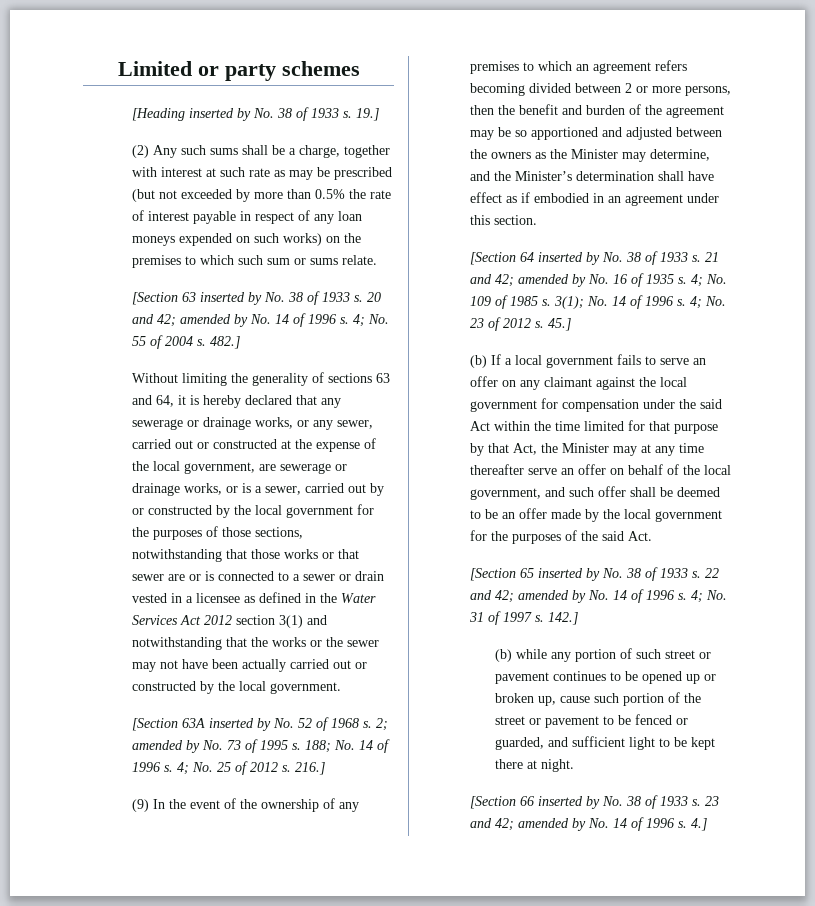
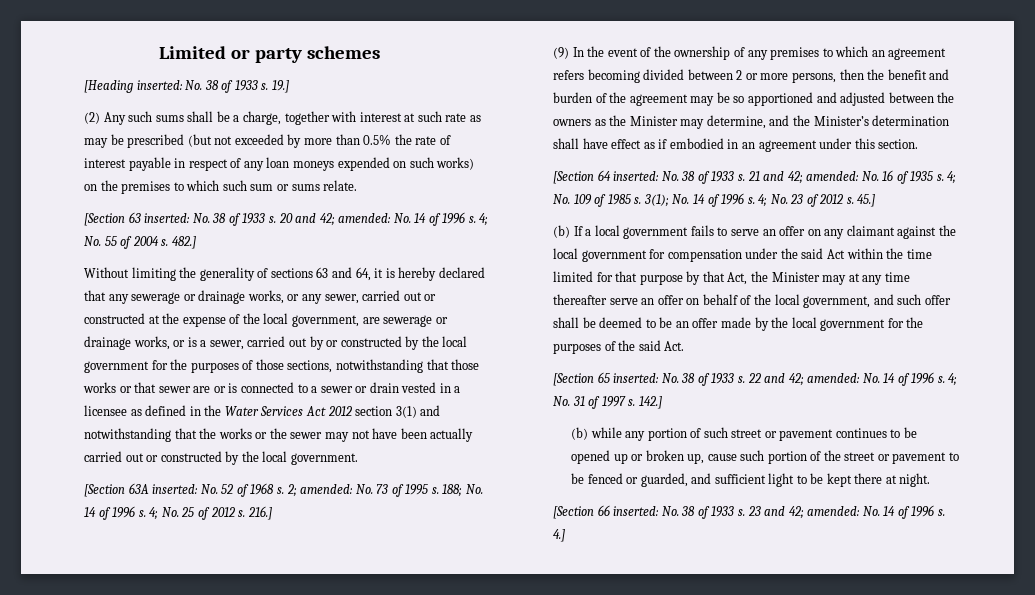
[189,108,252,121] inserted by -> [136,80,183,90] inserted:
[200,292,263,305] inserted by -> [144,213,191,223] inserted:
[180,314,249,327] amended by -> [338,213,392,223] amended:
[209,718,272,731] inserted by -> [152,484,199,494] inserted:
[132,740,201,753] amended by -> [300,484,354,494] amended:
[538,252,601,265] inserted by -> [613,171,660,181] inserted:
[518,274,587,287] amended by -> [806,171,860,181] amended:
[538,568,601,581] inserted by -> [613,373,660,383] inserted:
[518,590,587,603] amended by -> [807,373,861,383] amended:
[538,796,601,809] inserted by -> [613,506,660,516] inserted:
[518,818,587,831] amended by -> [807,506,861,516] amended:

